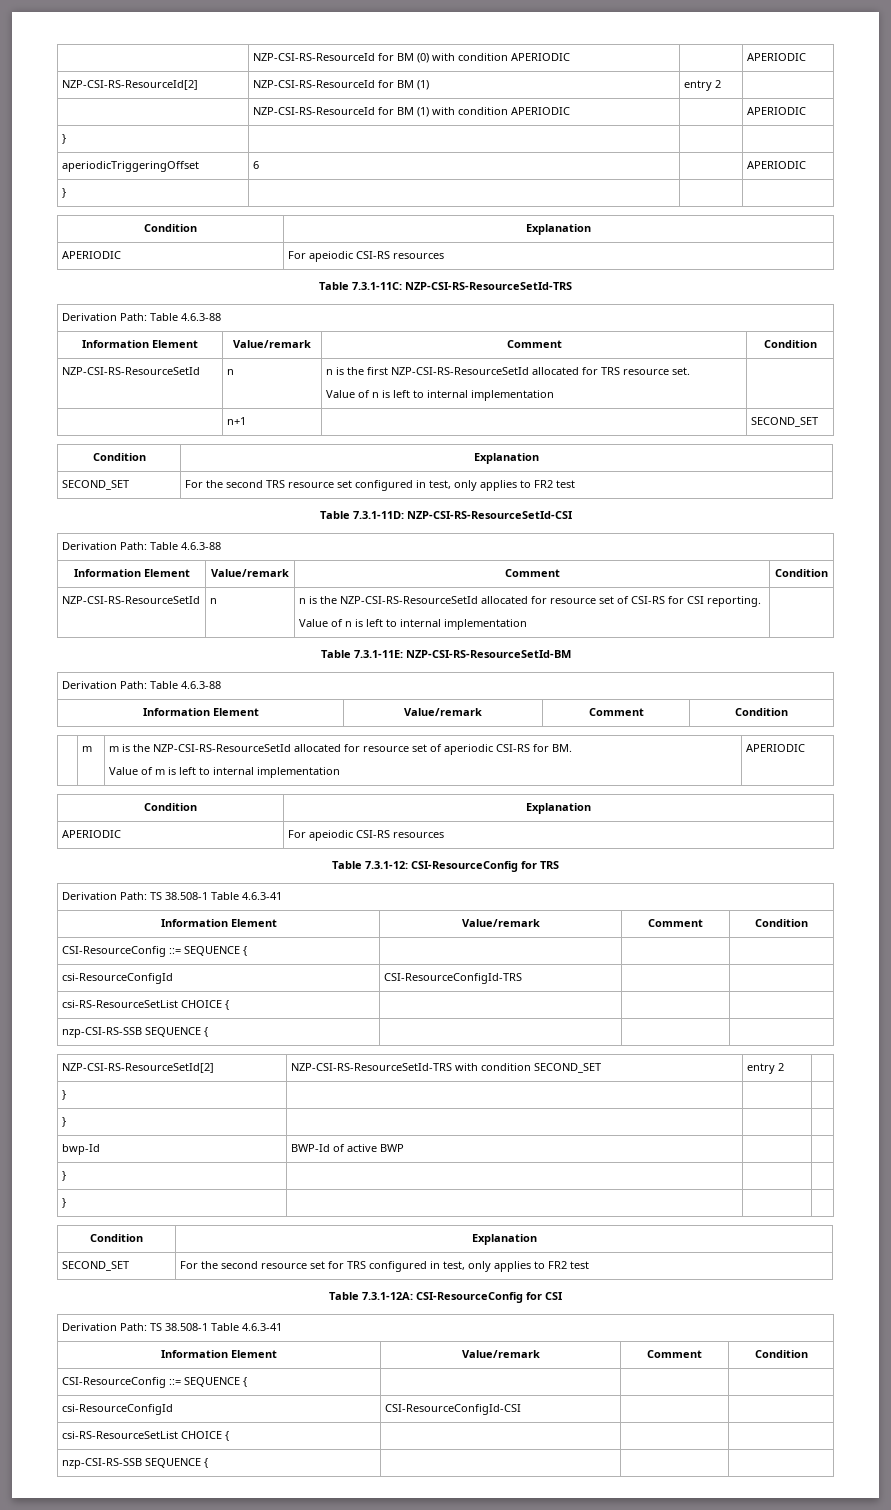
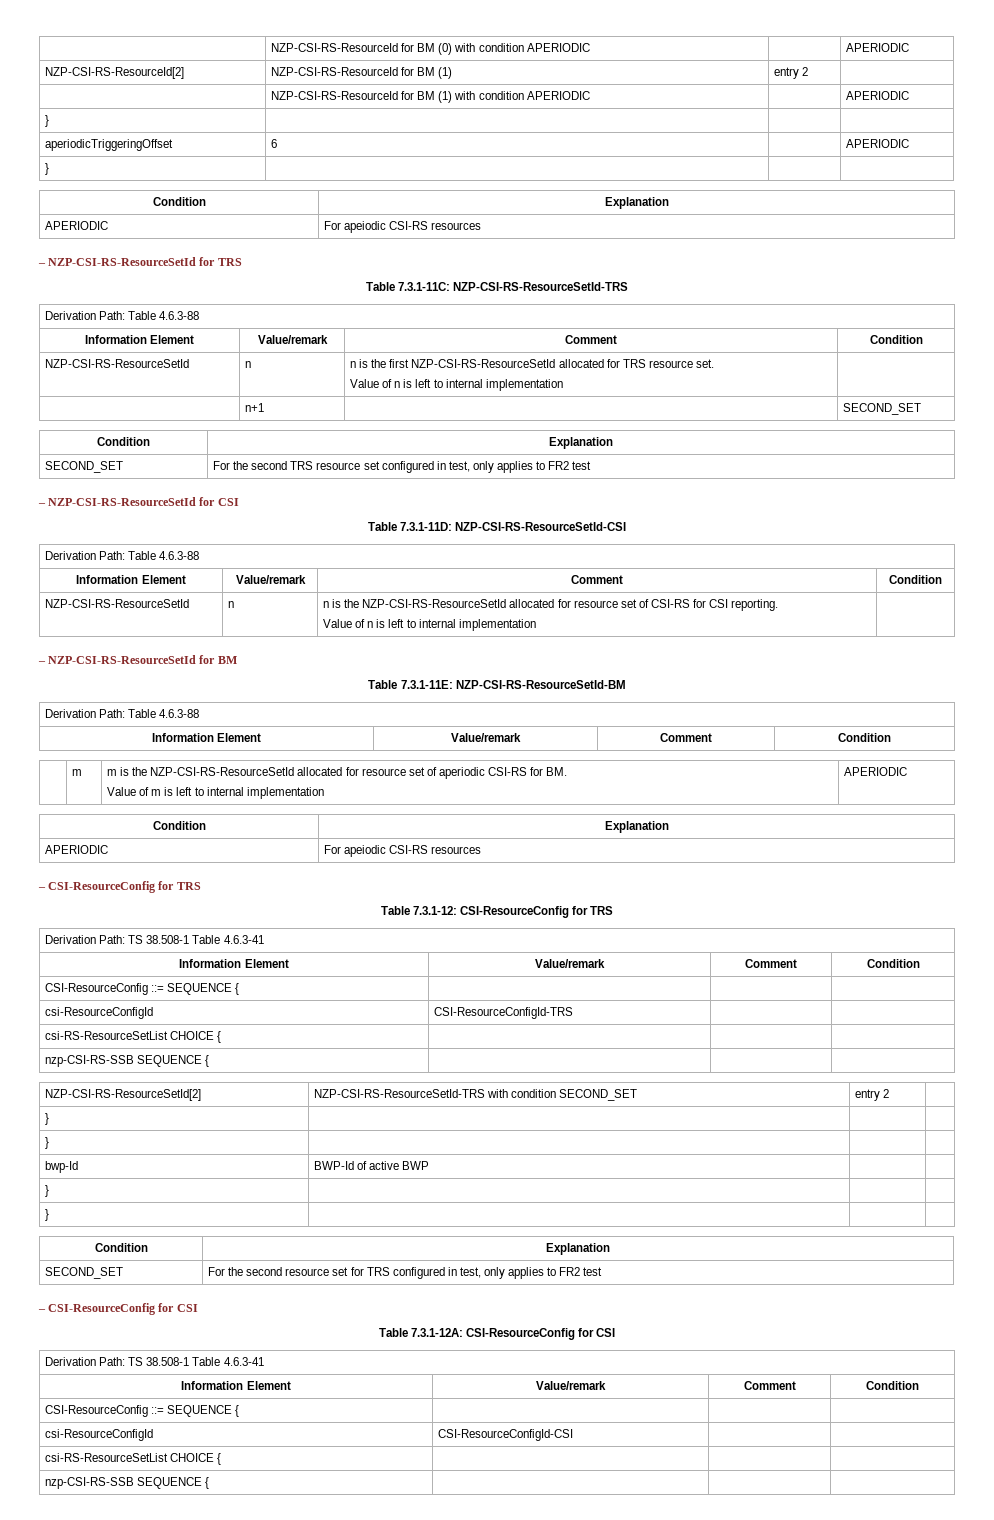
(444, 256) none -> [38,257,242,266] // – NZP-CSI-RS-ResourceSetId for TRS
(575, 484) none -> [38,497,239,506] // – NZP-CSI-RS-ResourceSetId for CSI
(527, 624) none -> [38,655,237,664] // – NZP-CSI-RS-ResourceSetId for BM
(444, 835) none -> [38,881,201,893] // – CSI-ResourceConfig for TRS
(589, 1265) none -> [38,1303,198,1315] // – CSI-ResourceConfig for CSI

